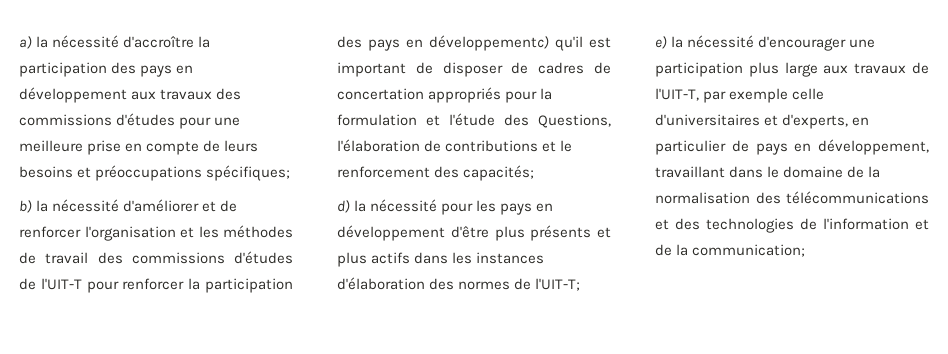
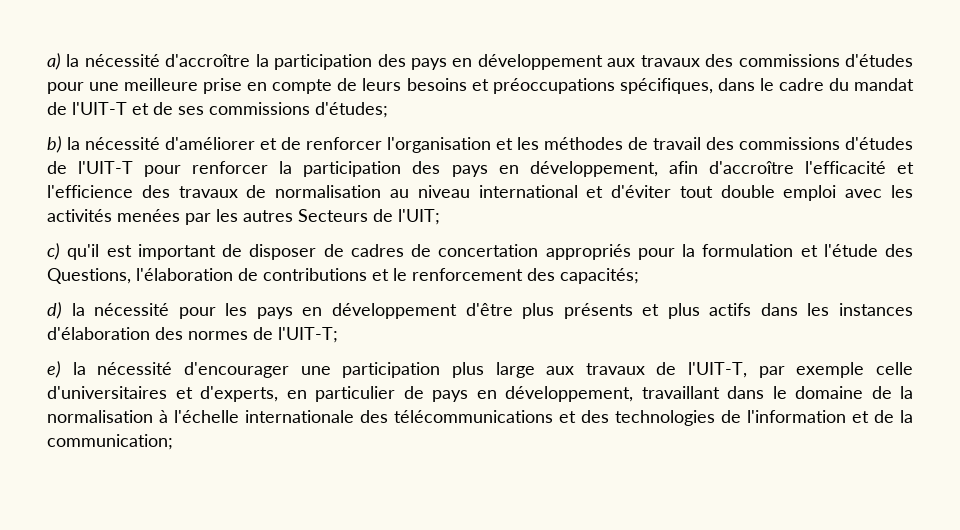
[206,165,291,181] spécifiques; -> [619,78,914,94] [47,102,388,118] spécifiques, dans le cadre du mandat de l'UIT-T et de ses commissions d'études;
[429,35,549,51] développementc) -> [529,161,915,177] [47,185,914,201] [47,209,440,225] [47,243,60,260] développement, afin d'accroître l'efficacité et l'efficience des travaux de normalisation au niveau international et d'éviter tout double emploi avec les activités menées par les autres Secteurs de l'UIT; // c)
(750, 198) none -> [159,410,354,423] à l'échelle internationale

